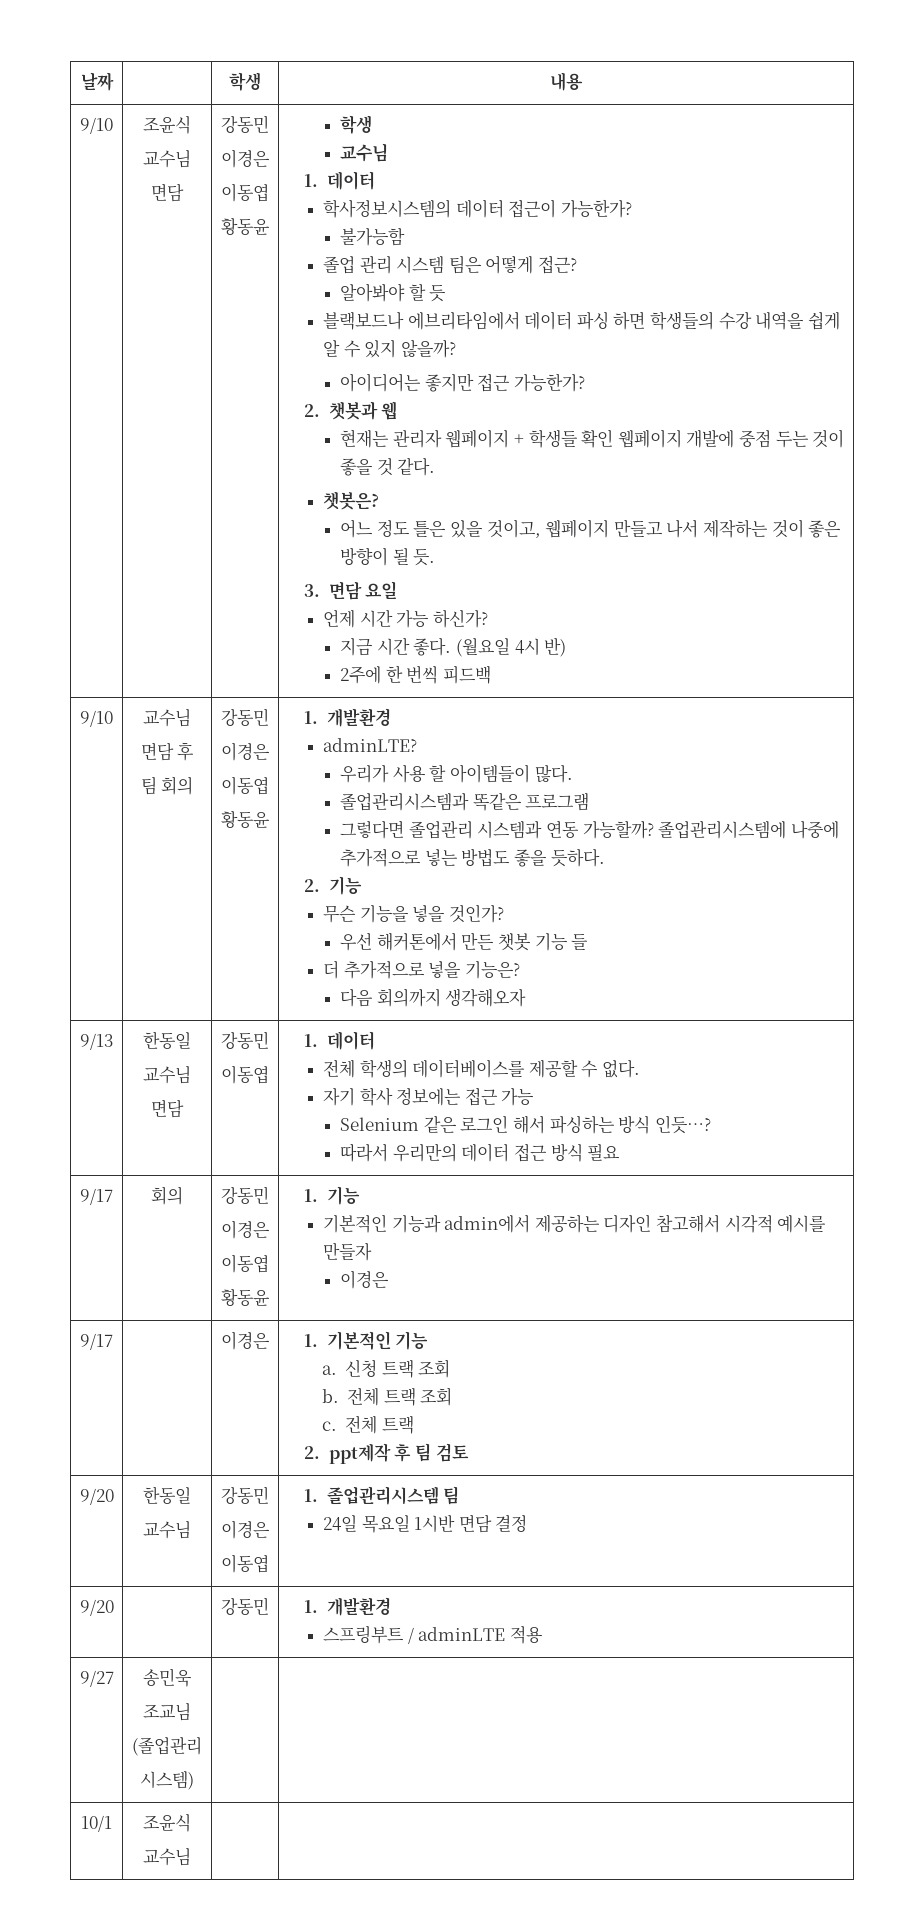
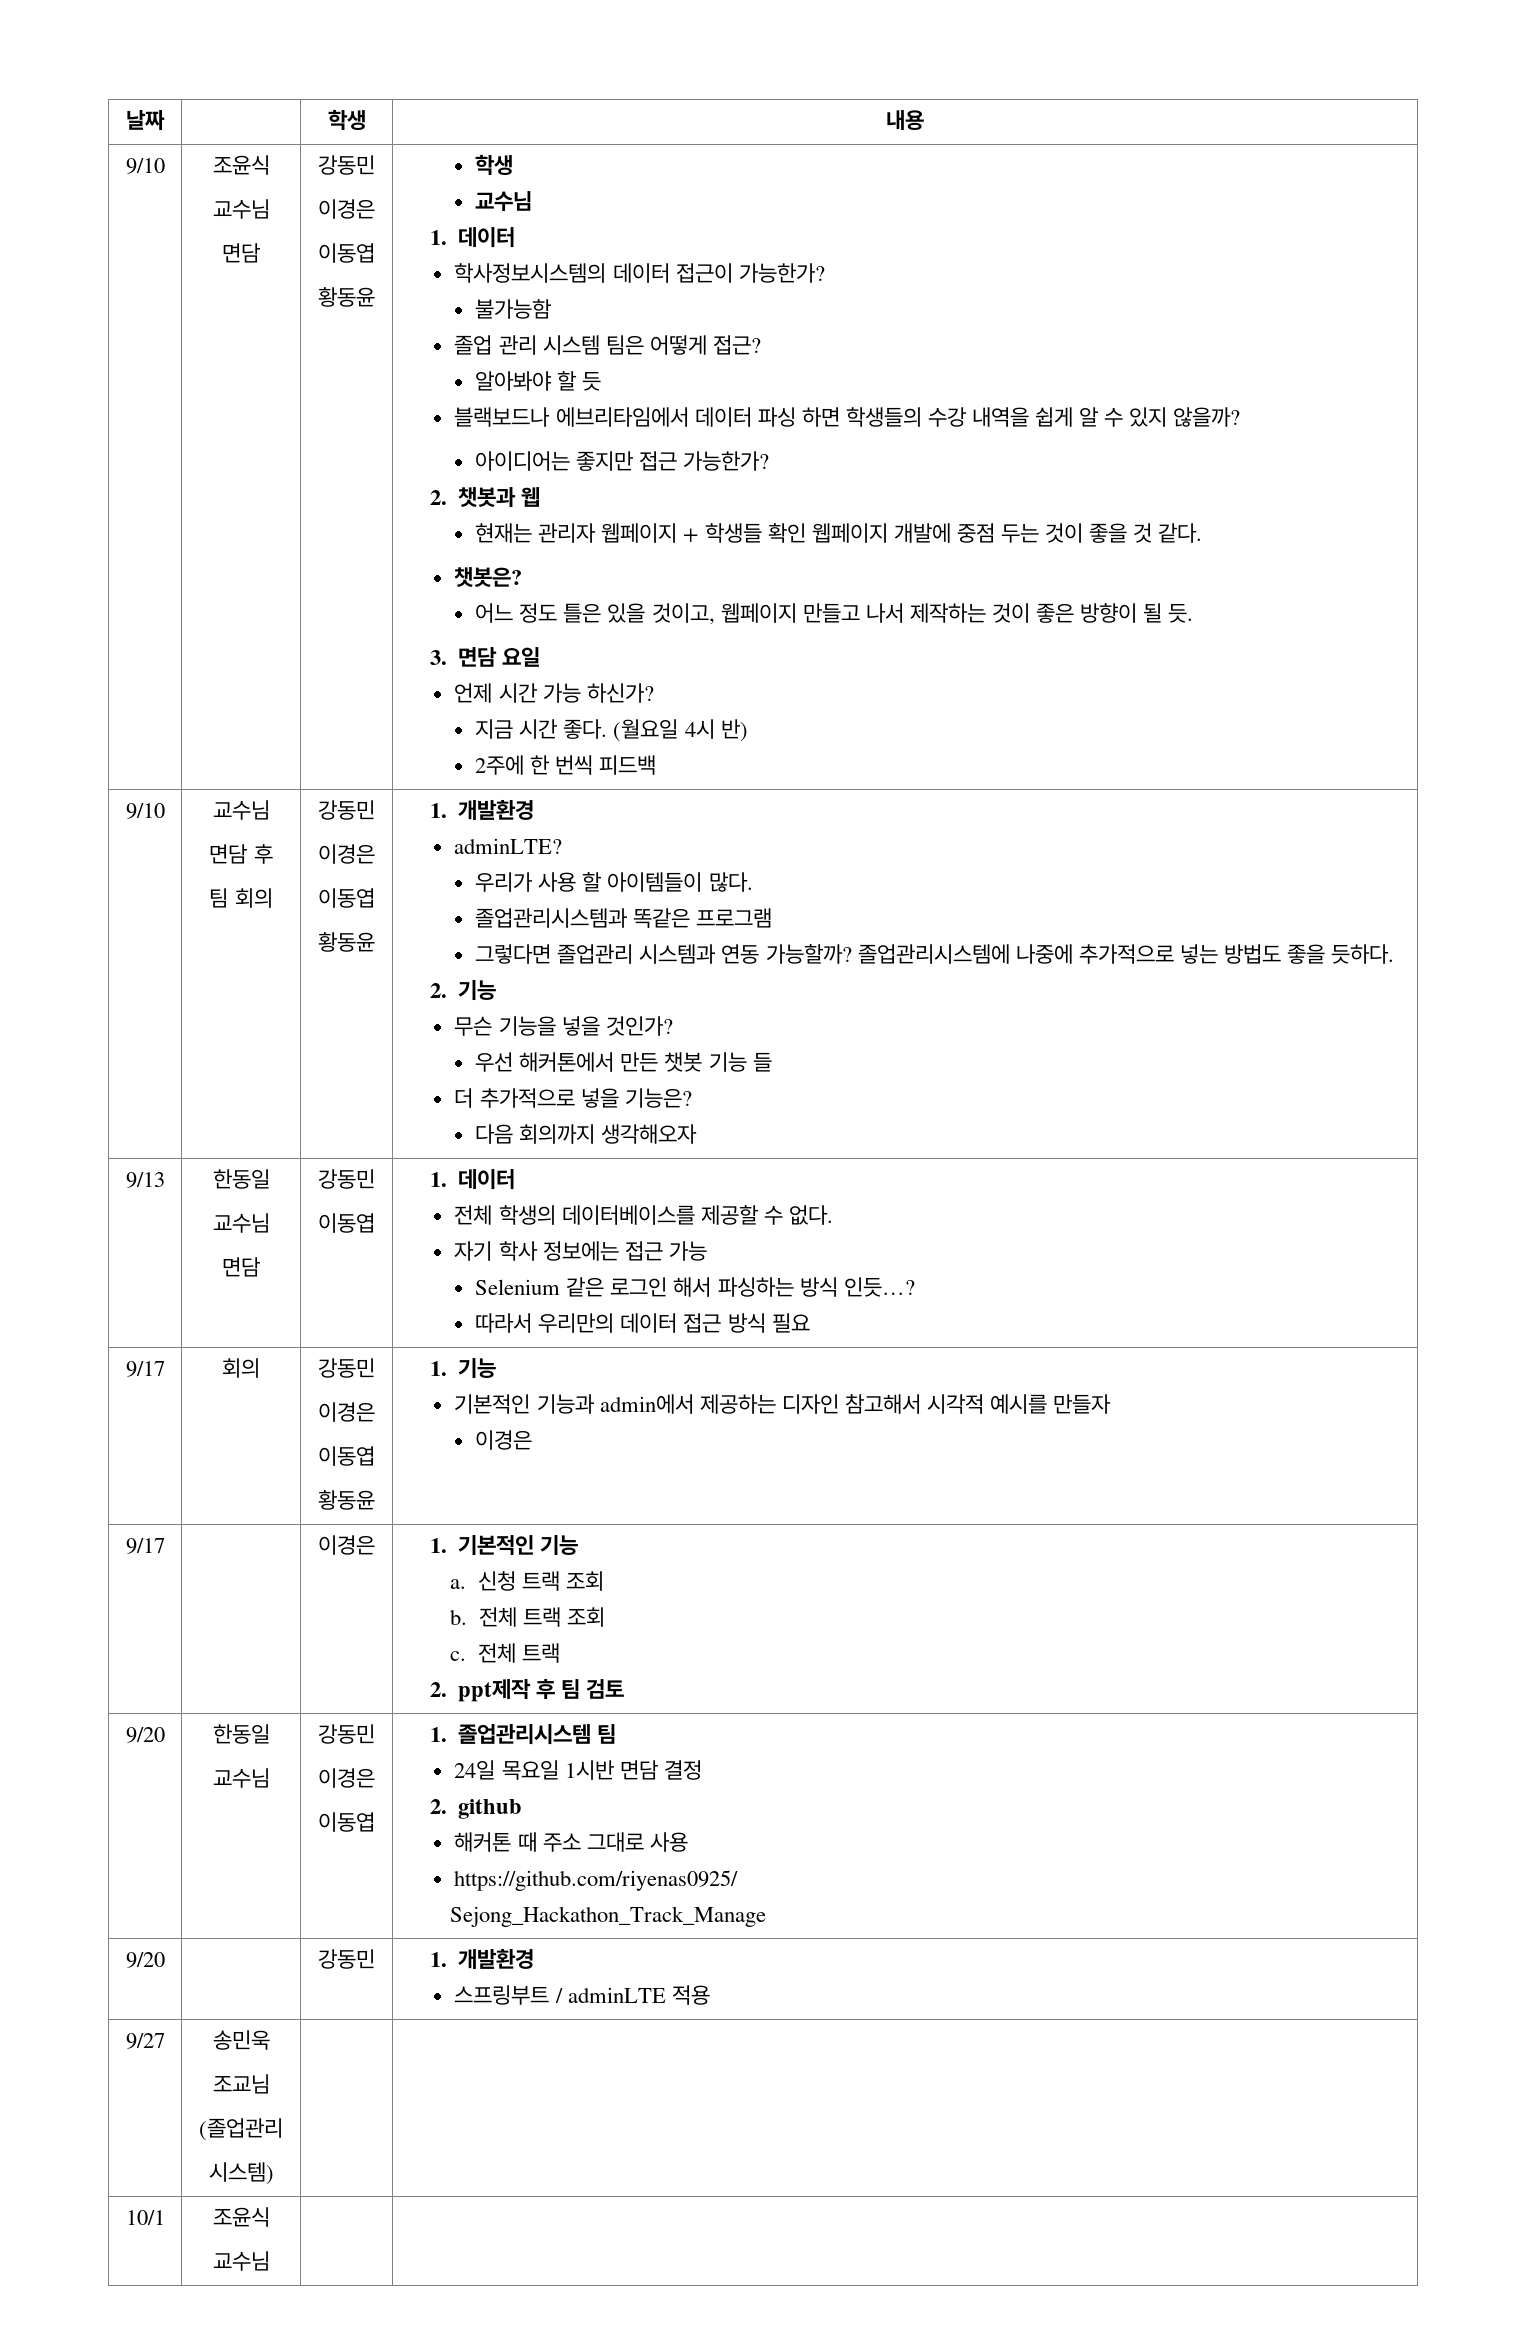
(528, 1523) none -> [429,1799,522,1819] [454,1832,688,1852] [454,1870,739,1891] [450,1906,767,1927] // 2. github // 해커톤 때 주소 그대로 사용 // https://github.com/riyenas0925/ // Sejong_Hackathon_Track_Manage

